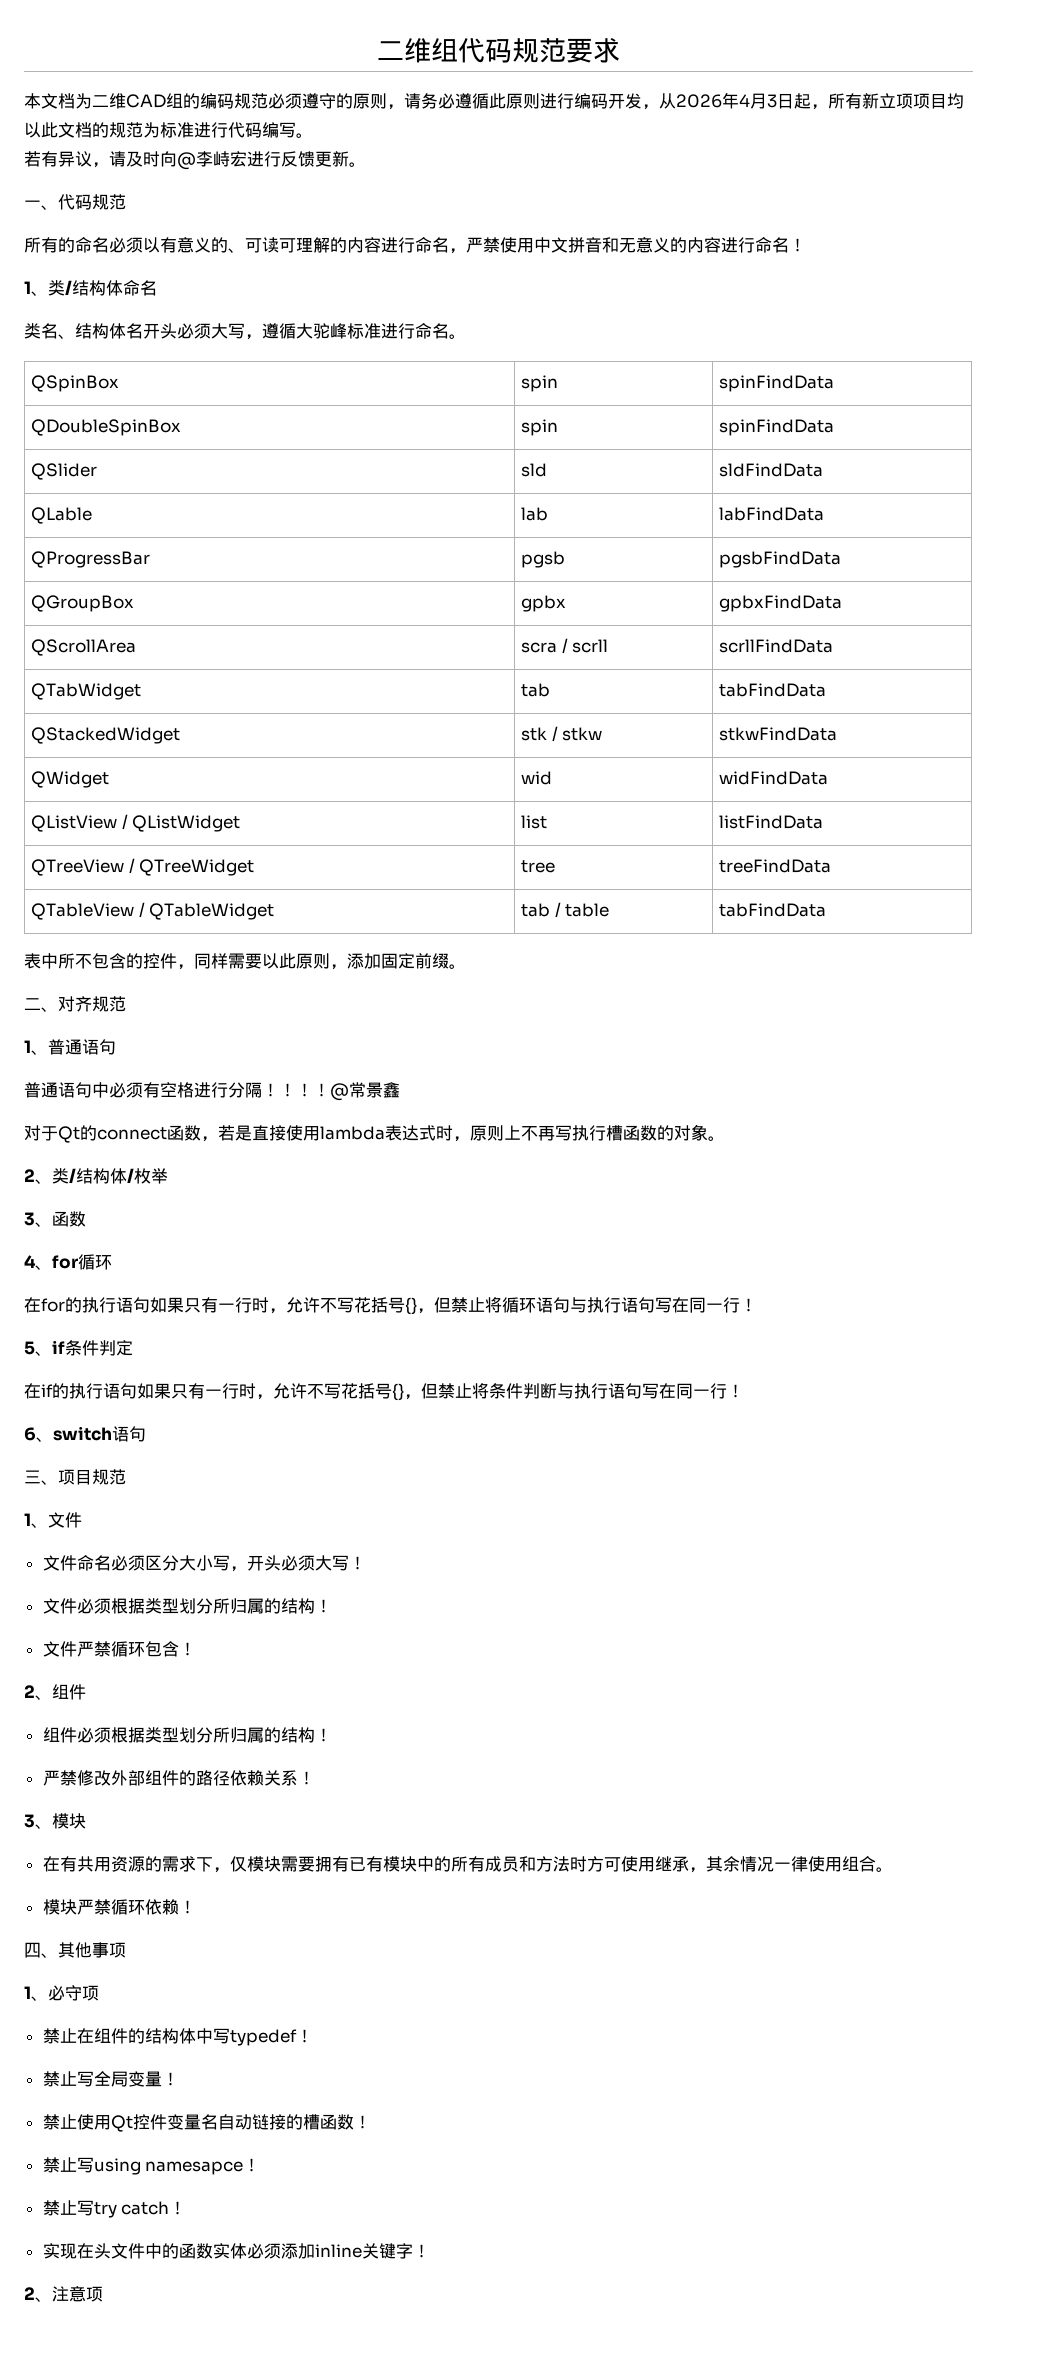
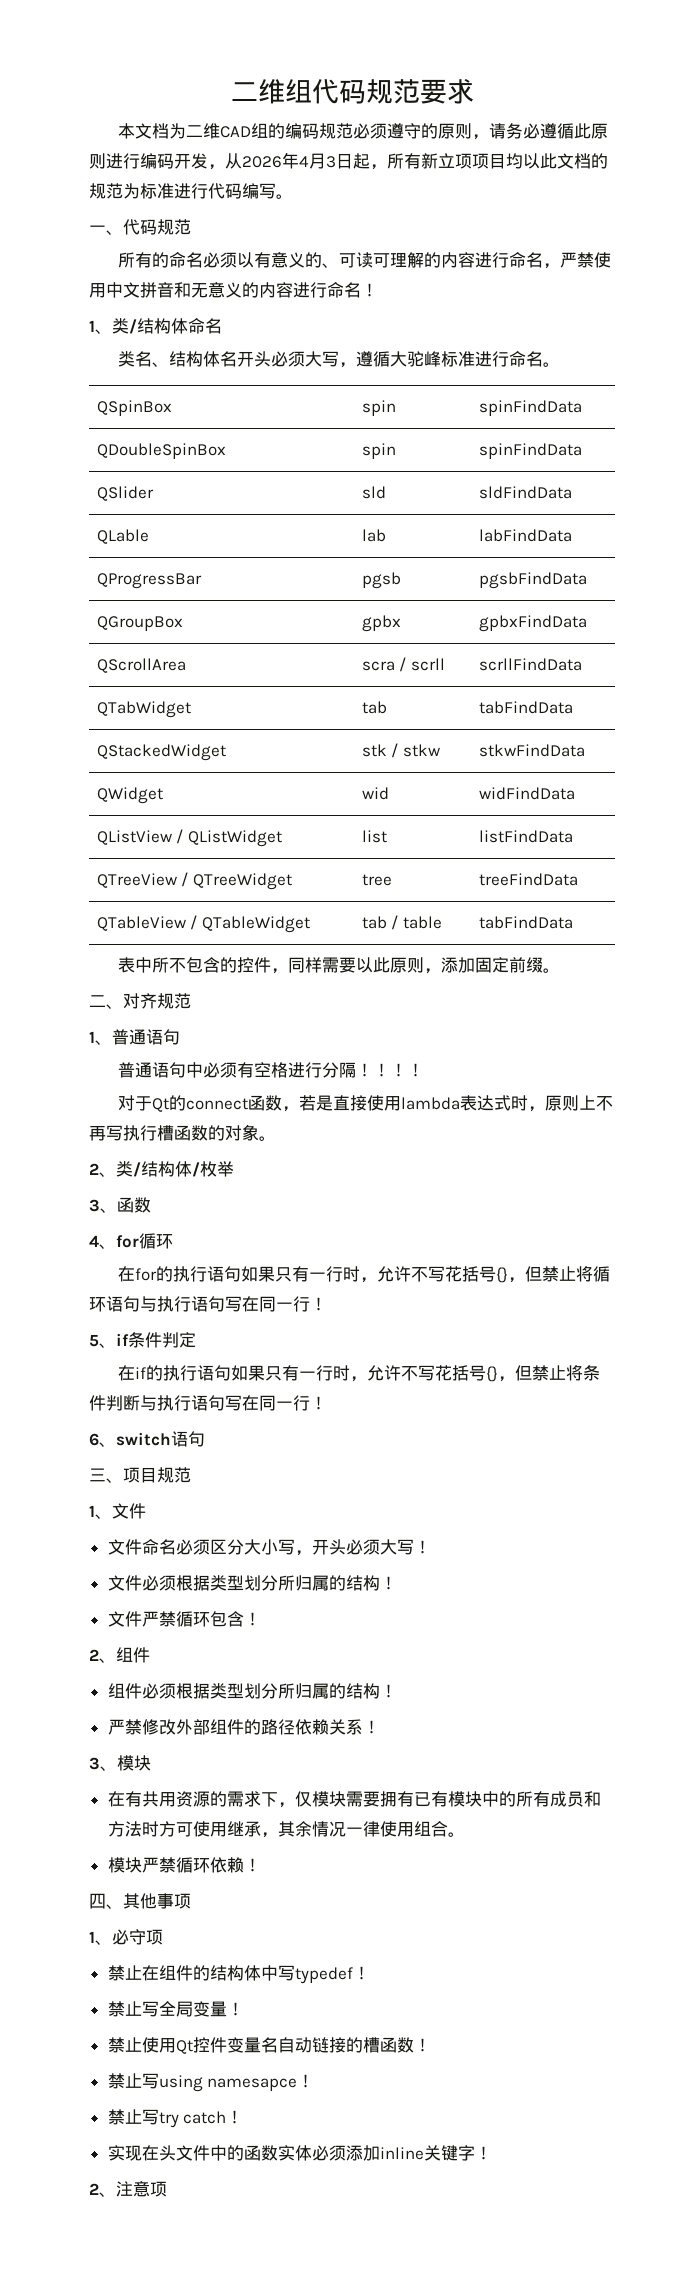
[24,151,366,170] // 若有异议，请及时向@李峙宏进行反馈更新。 -> (293, 196) none
[330,1082,400,1101] @常景鑫 -> (425, 1070) none

